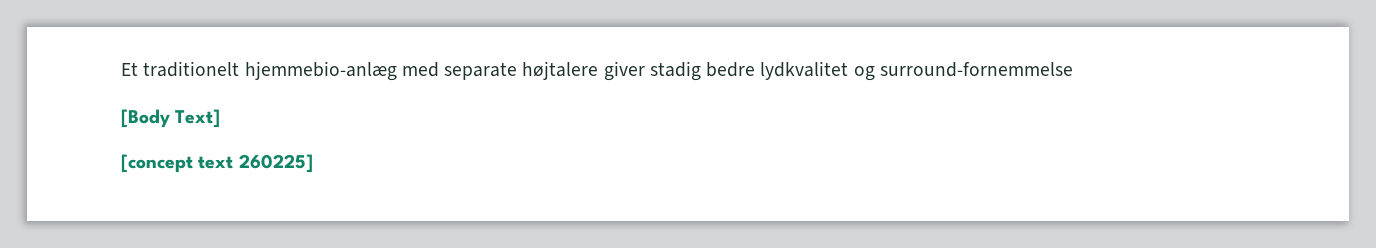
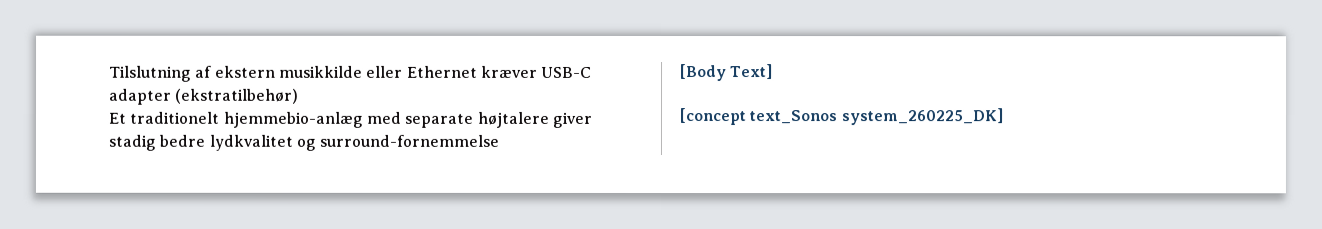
(121, 69) none -> [109,65,593,82] [109,88,300,105] Tilslutning af ekstern musikkilde eller Ethernet kræver USB-C adapter (ekstratilbehør) //
[198,154,313,173] text 260225] -> [749,108,1004,126] text_Sonos system_260225_DK]

